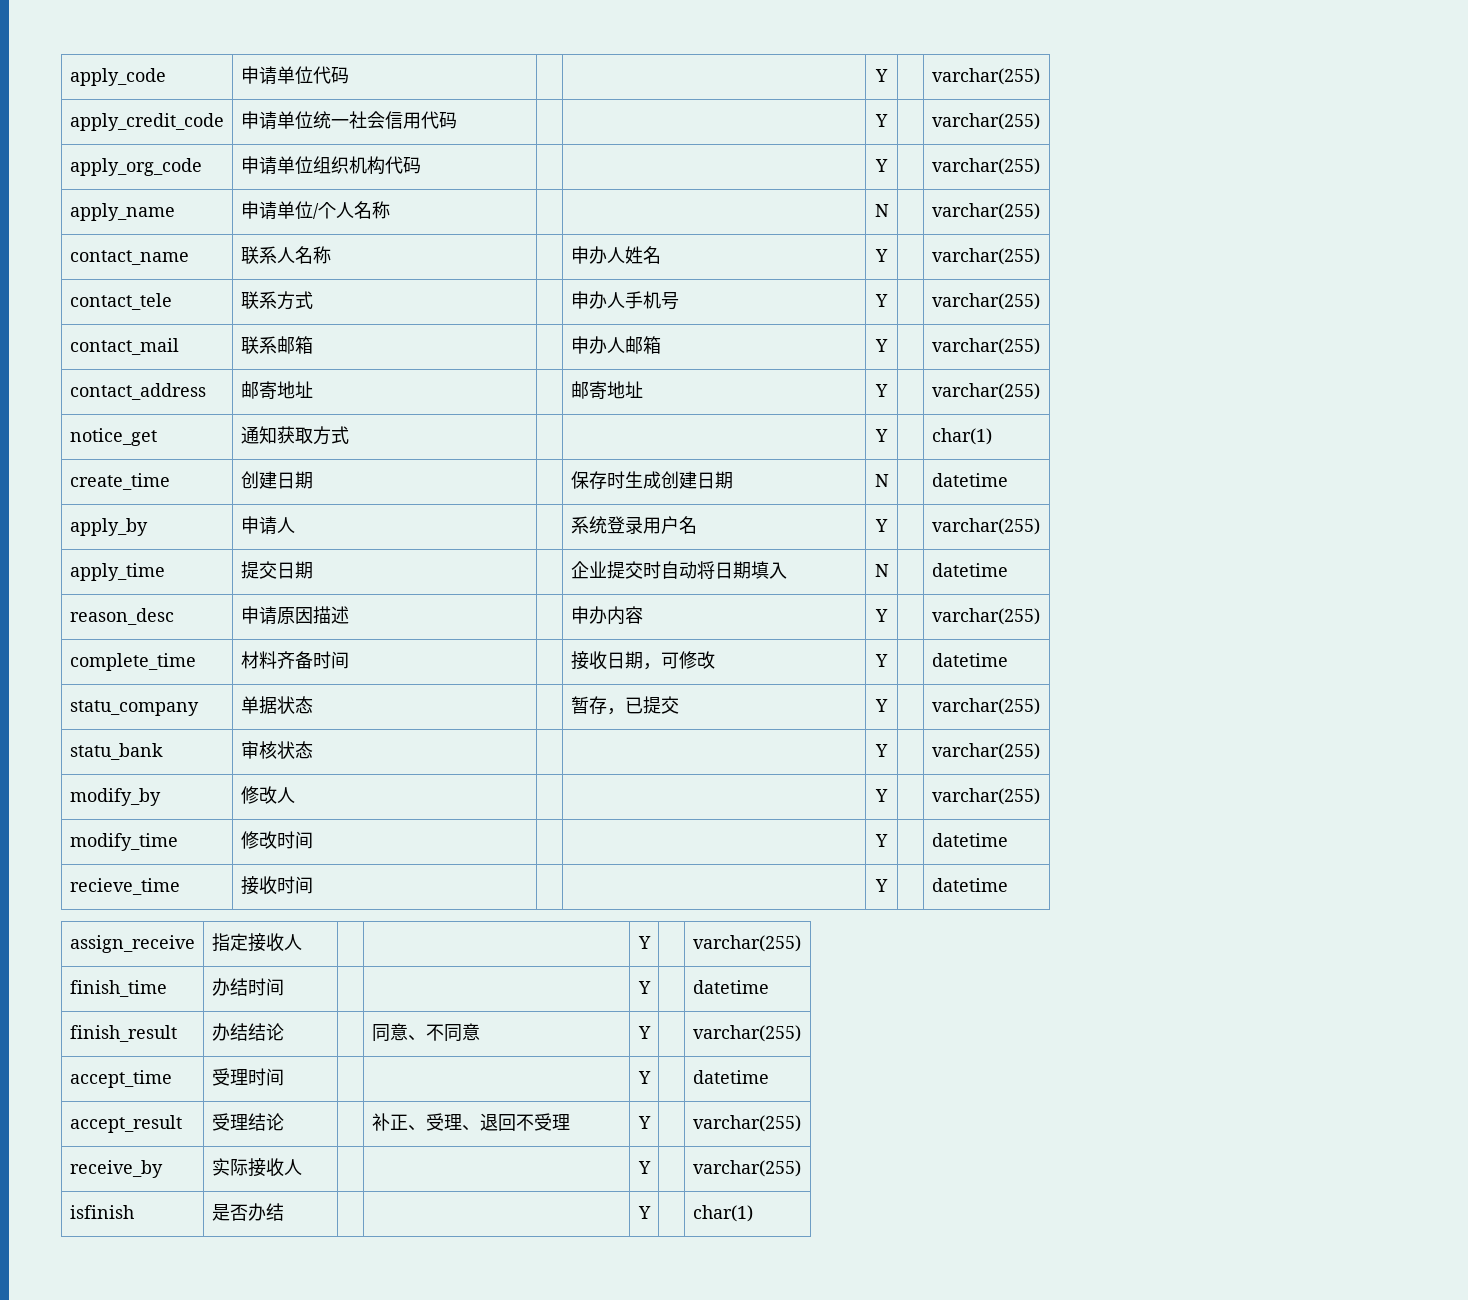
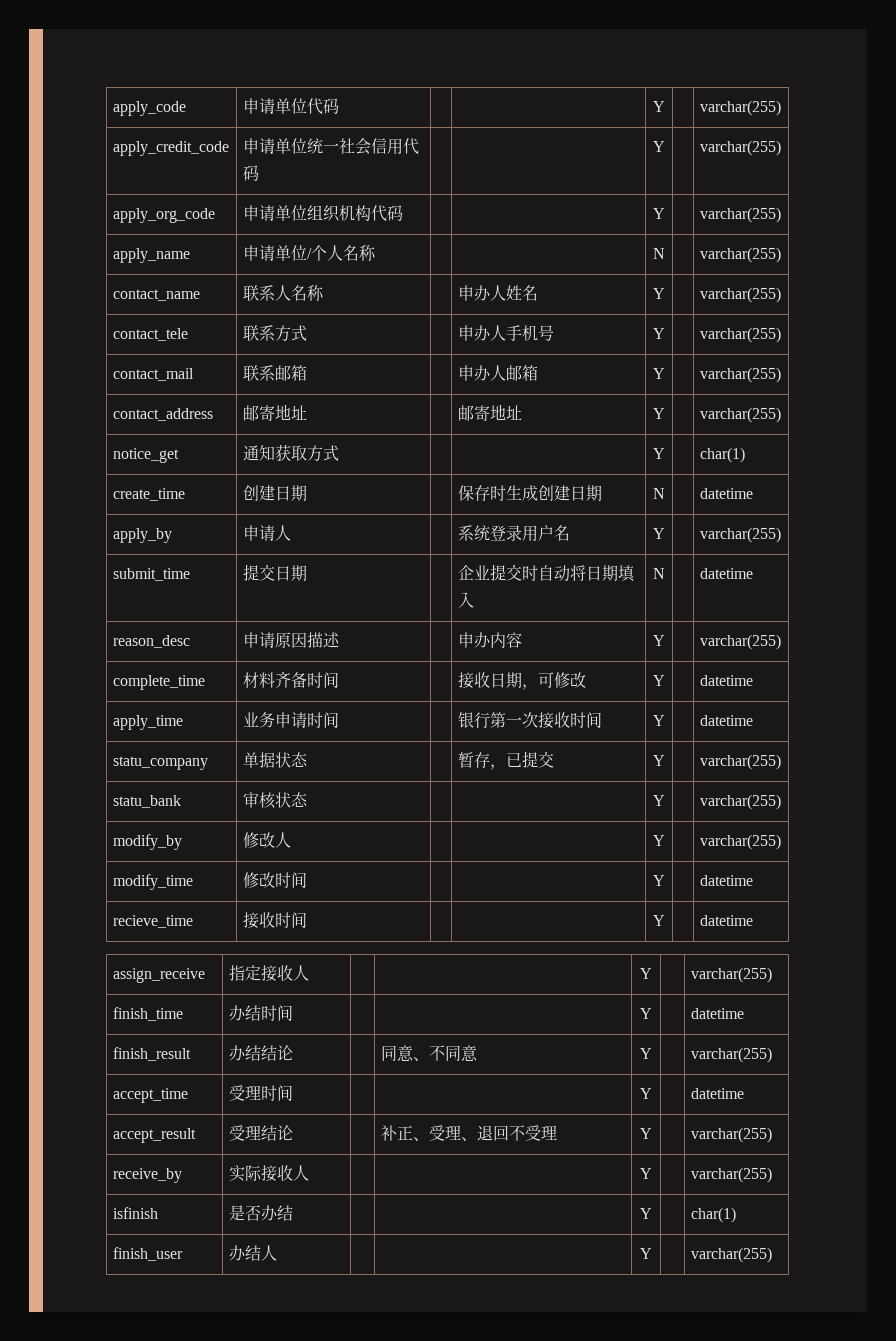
[69,563,165,581] apply_time -> [112,568,190,581] submit_time
(1008, 660) none -> [112,715,183,730] [242,712,339,728] [457,712,602,729] [653,715,665,726] [699,715,753,726] // apply_time | 业务申请时间 | | 银行第一次接收时间 | Y | | datetime
(753, 1213) none -> [112,1247,183,1261] [228,1245,277,1261] [640,1248,652,1259] [690,1247,772,1263] // finish_user | 办结人 | | | Y | | varchar(255)

